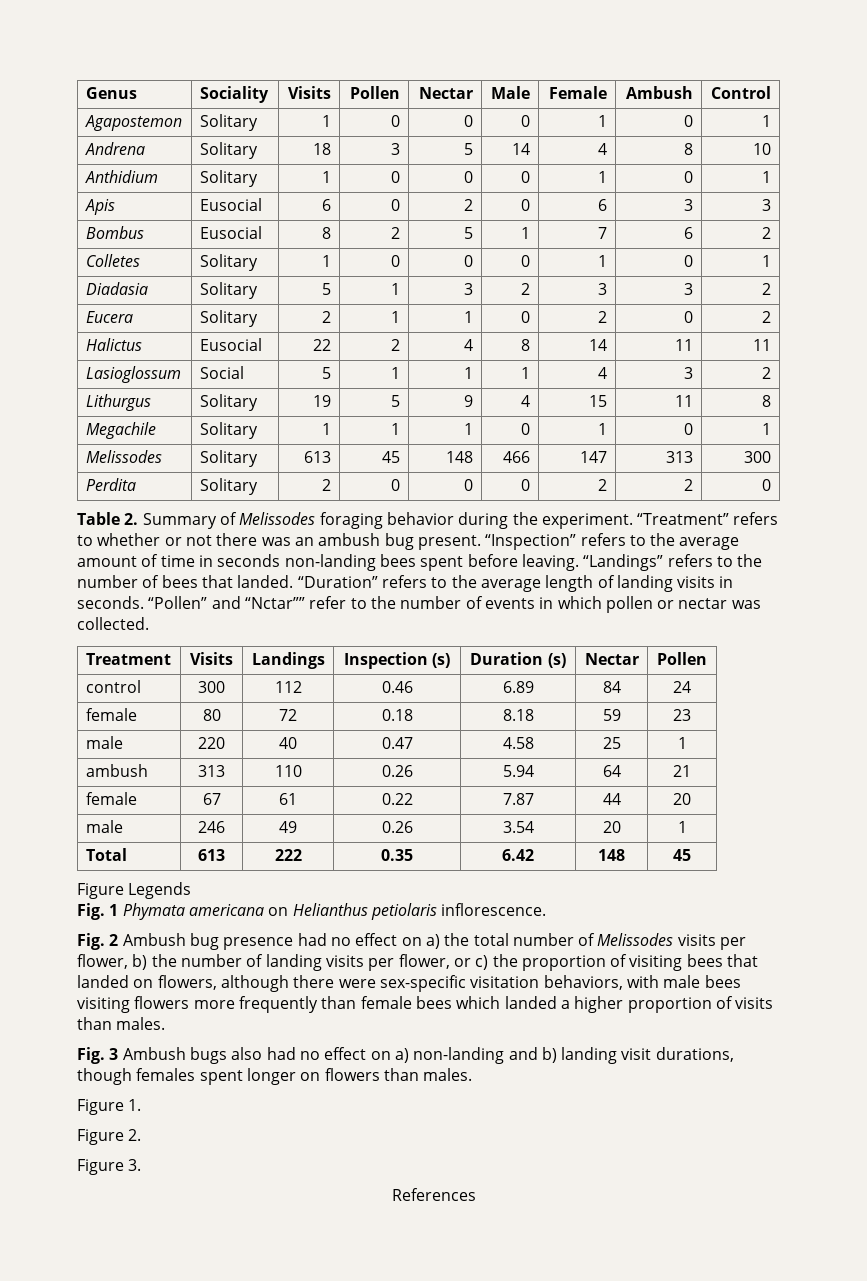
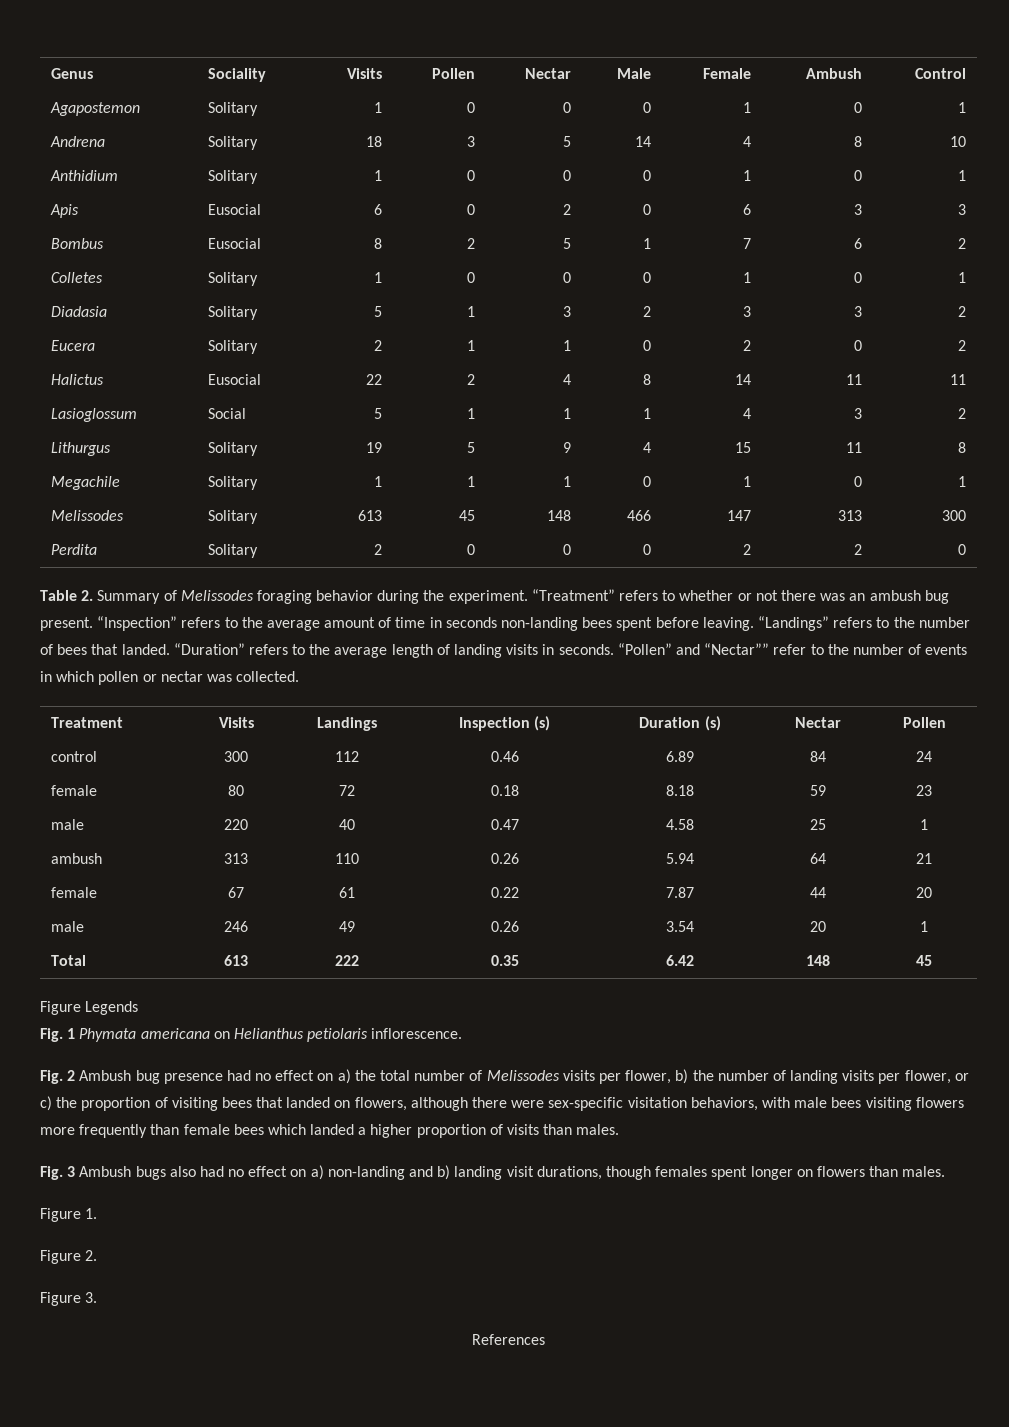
[244,597,305,609] “Nctar”” -> [704,643,770,655] “Nectar””

